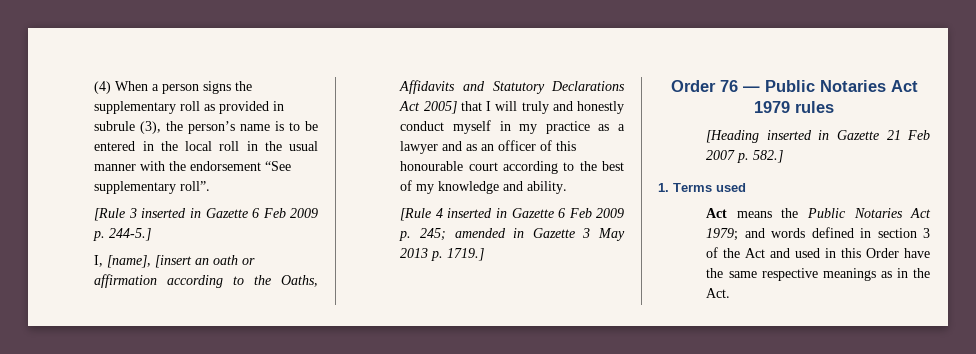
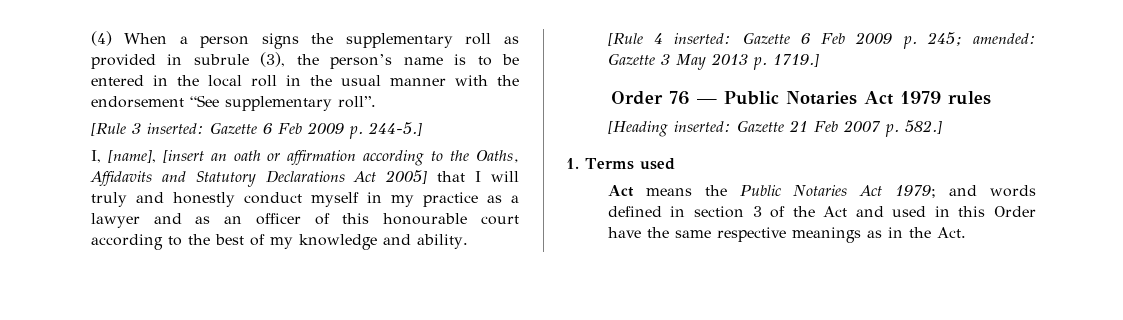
[141,208,201,218] inserted in -> [146,123,204,134] inserted:
[447,208,507,218] inserted in -> [674,33,732,44] inserted:
[454,228,525,238] amended in -> [973,33,1036,44] amended:
[766,130,830,140] inserted in -> [673,121,731,132] inserted:

